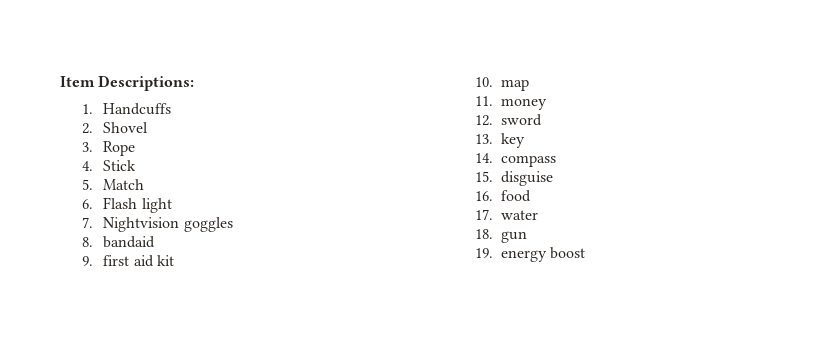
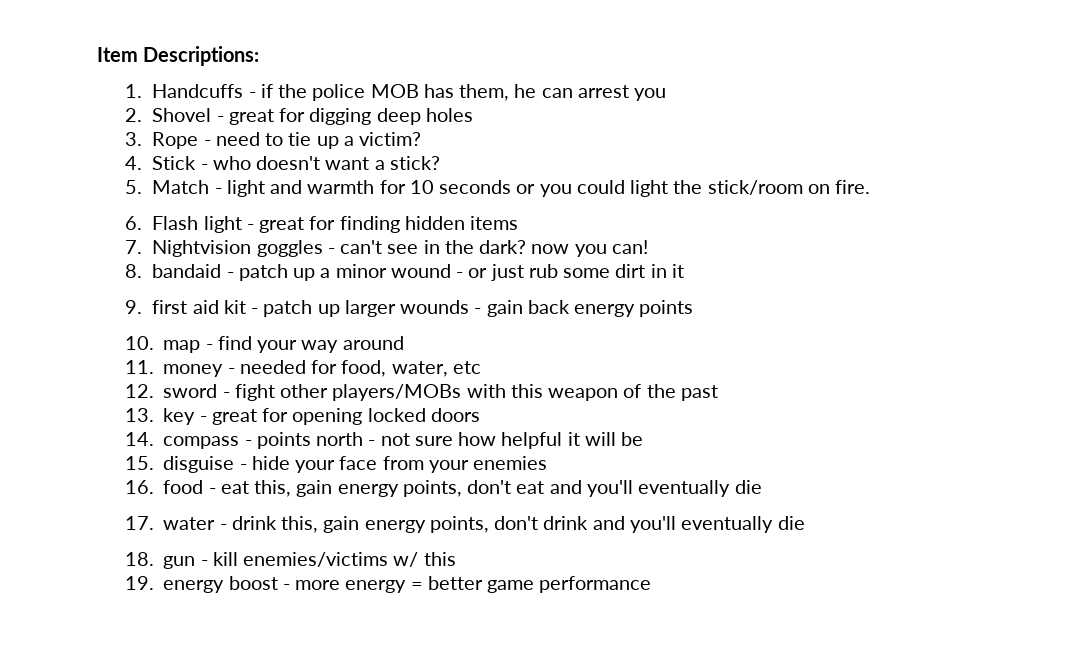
[81,122,149,134] [81,141,136,156] [81,160,137,171] [81,179,145,190] [81,197,172,213] [81,217,233,232] [81,236,156,248] [81,255,174,267] [474,77,529,91] [474,96,547,110] [474,114,542,126] [474,133,525,148] [474,153,556,167] [474,171,553,186] [474,190,531,202] [474,209,538,220] [474,229,527,243] [474,247,585,262] // 2. Shovel // 3. Rope // 4. Stick // 5. Match // 6. Flash light // 7. Nightvision goggles // 8. bandaid // 9. first aid kit // 10. map // 11. money // 12. sword // 13. key // 14. compass // 15. disguise // 16. food // 17. water // 18. gun // 19. energy boost -> [248,84,667,101] [124,108,473,125] [124,132,422,149] [124,156,440,170] [124,180,871,197] [124,216,519,233] [124,240,648,257] [124,264,684,281] [124,300,694,317] [124,336,404,353] [124,360,481,377] [124,384,719,401] [124,408,480,425] [124,432,644,449] [124,456,548,473] [124,480,762,497] [124,516,805,533] [124,552,456,569] [124,576,652,593] - if the police MOB has them, he can arrest you // 2. Shovel - great for digging deep holes // 3. Rope - need to tie up a victim? // 4. Stick - who doesn't want a stick? // 5. Match - light and warmth for 10 seconds or you could light the stick/room on fire. // 6. Flash light - great for finding hidden items // 7. Nightvision goggles - can't see in the dark? now you can! // 8. bandaid - patch up a minor wound - or just rub some dirt in it // 9. first aid kit - patch up larger wounds - gain back energy points // 10. map - find your way around // 11. money - needed for food, water, etc // 12. sword - fight other players/MOBs with this weapon of the past // 13. key - great for opening locked doors // 14. compass - points north - not sure how helpful it will be // 15. disguise - hide your face from your enemies // 16. food - eat this, gain energy points, don't eat and you'll eventually die // 17. water - drink this, gain energy points, don't drink and you'll eventually die // 18. gun - kill enemies/victims w/ this // 19. energy boost - more energy = better game performance

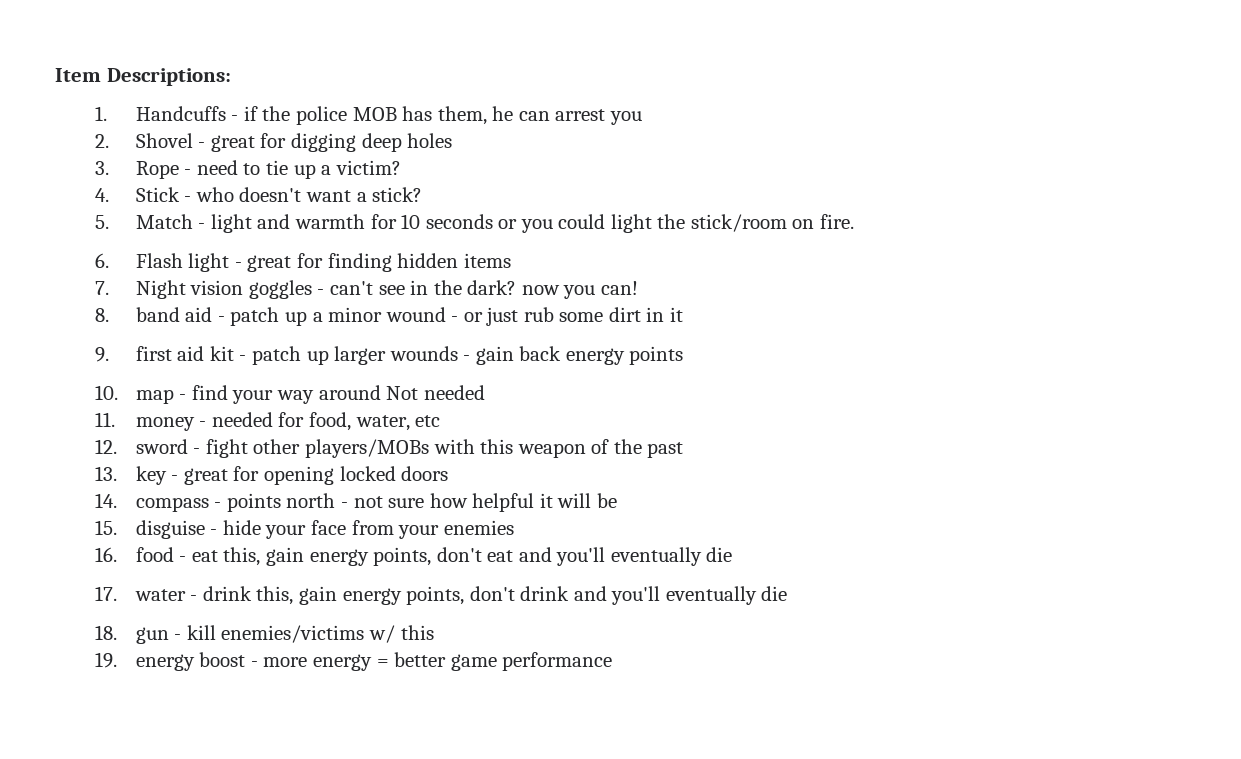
[152,240,252,257] Nightvision -> [135,280,244,299] Night vision
[152,264,222,278] bandaid -> [135,307,213,322] band aid
(404, 343) none -> [386,385,485,400] Not needed

